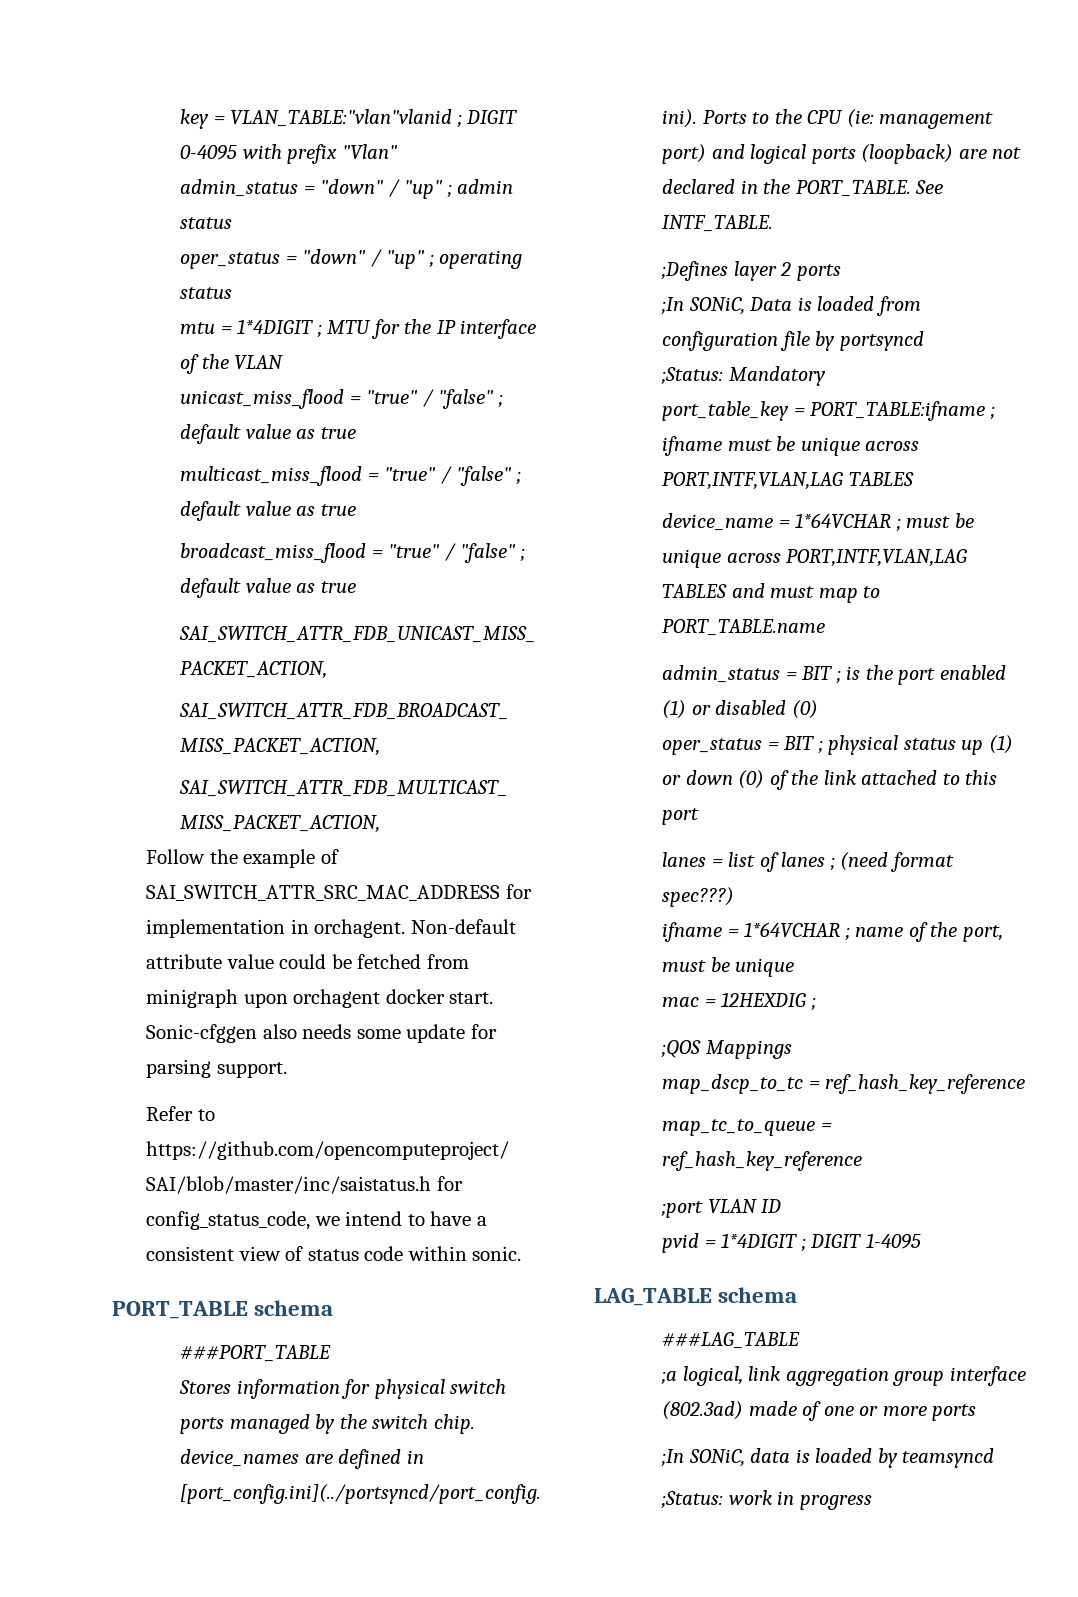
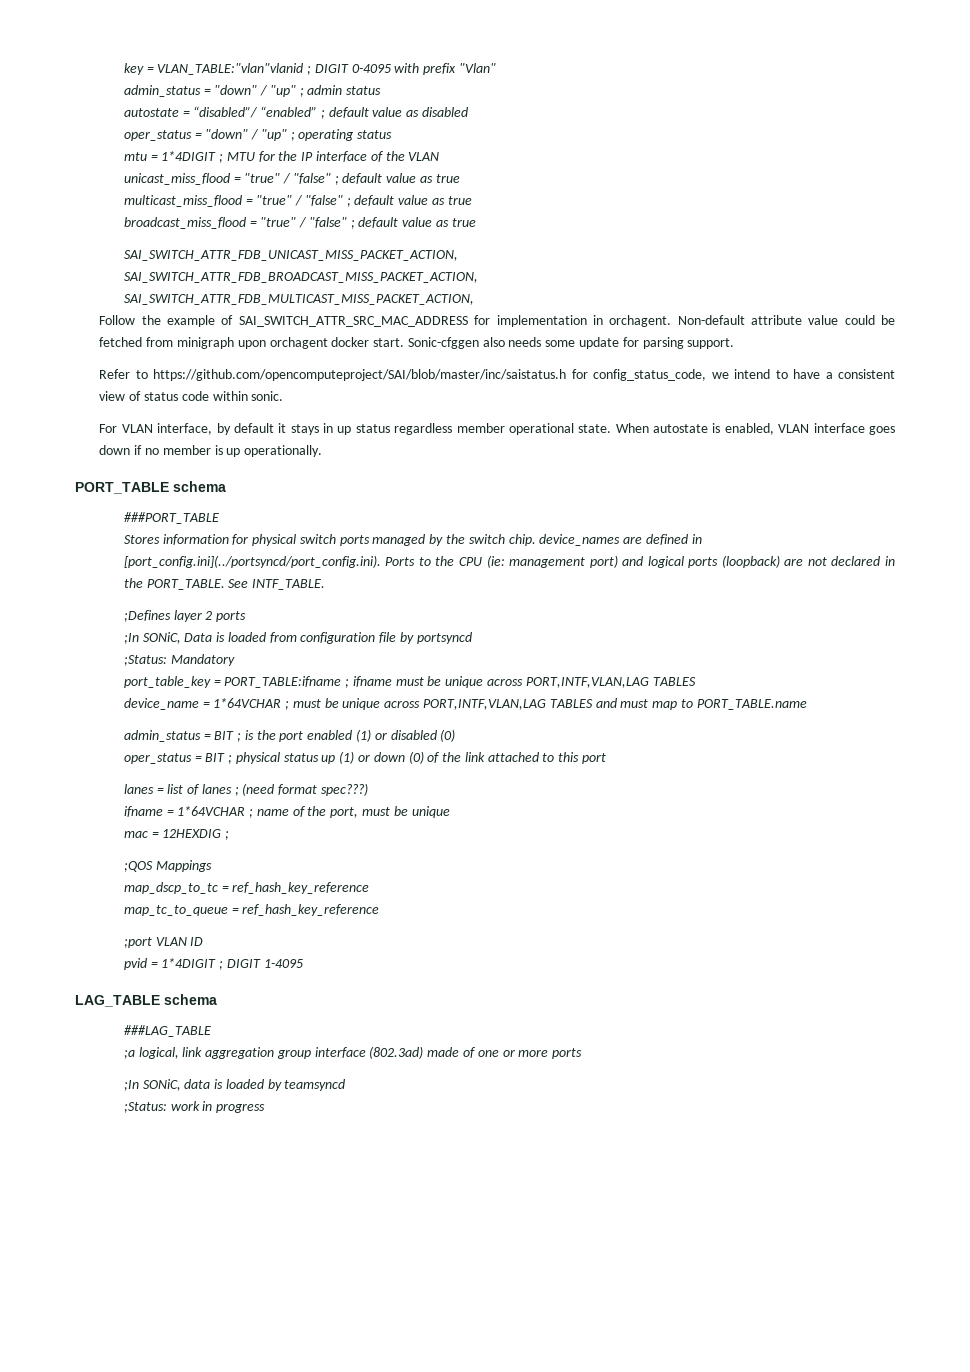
(233, 223) none -> [123,106,469,119] // autostate = “disabled”/ “enabled” ; default value as disabled
(522, 1253) none -> [99,423,895,435] [99,445,323,457] // For VLAN interface, by default it stays in up status regardless member operational state. When autostate is enabled, VLAN interface goes down if no member is up operationally.

